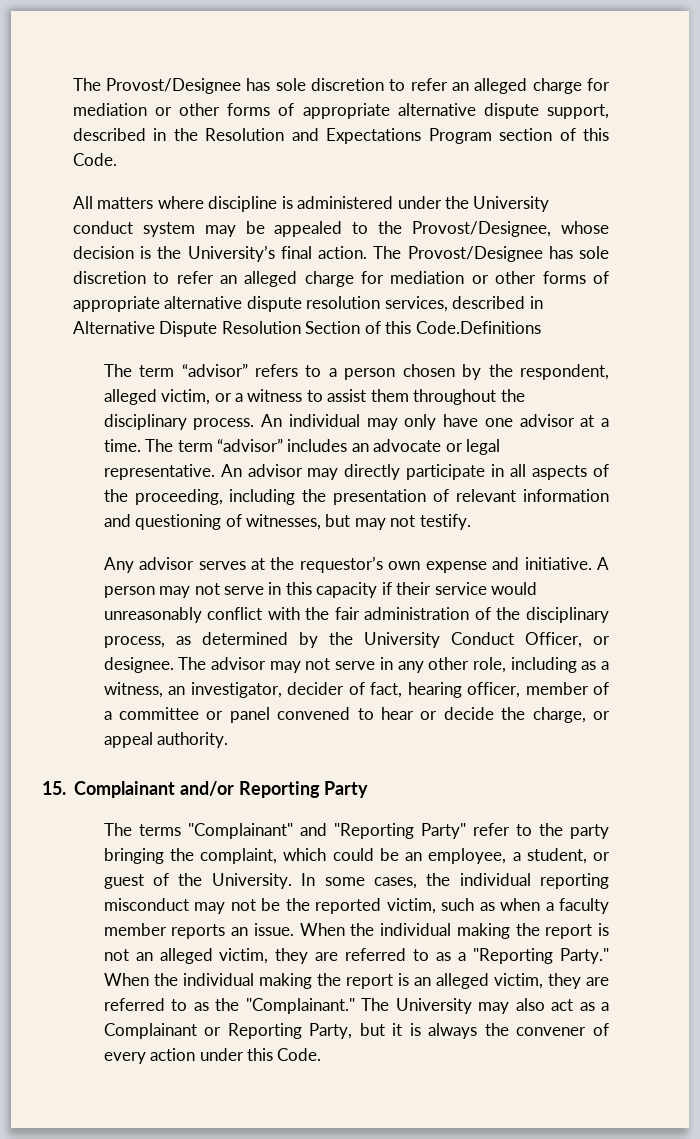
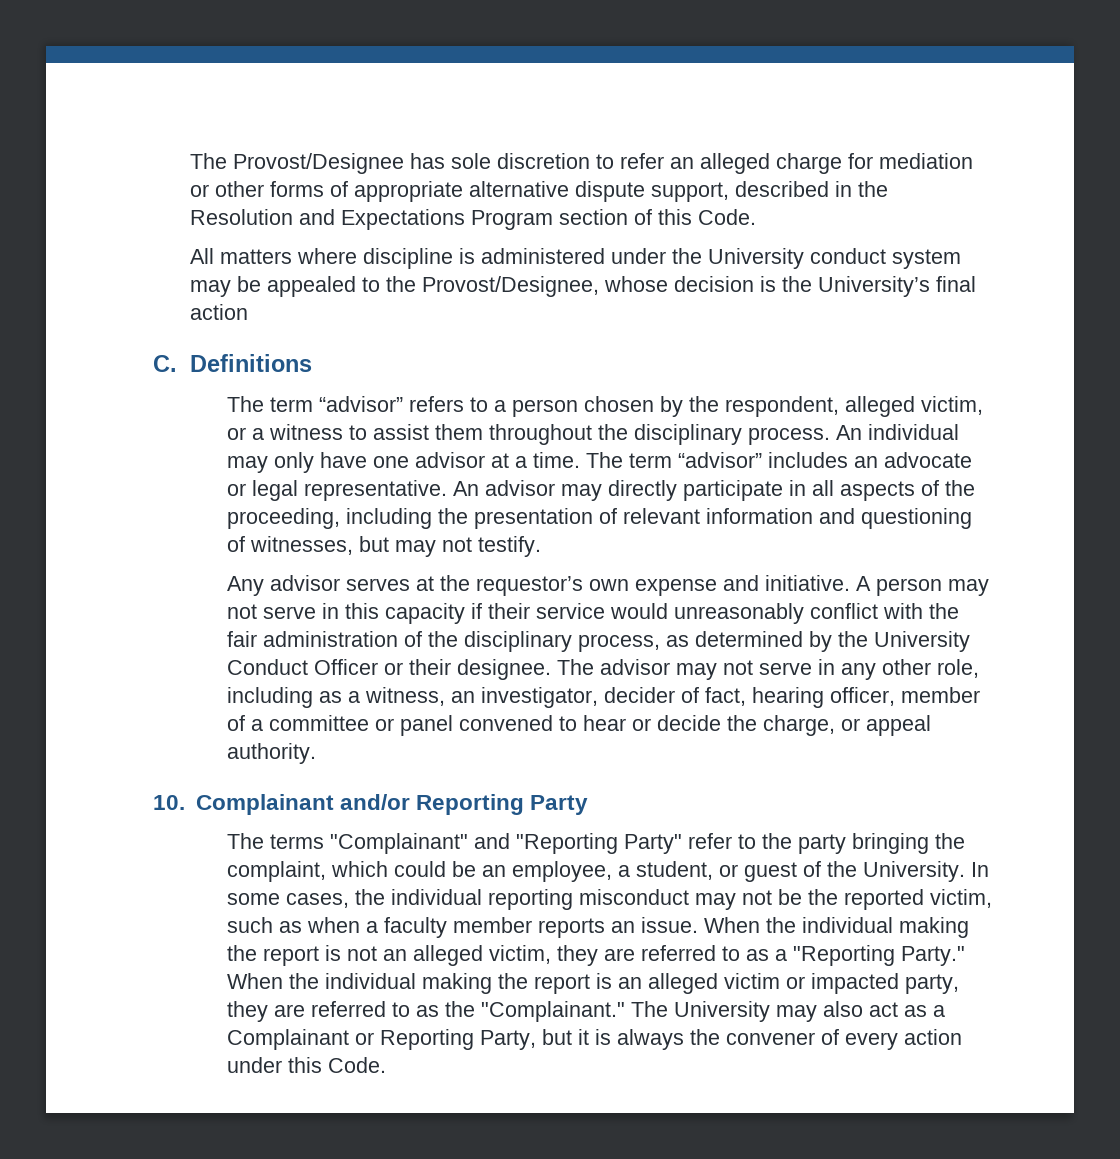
[318,246,609,262] [72,271,609,287] [72,296,543,312] [72,321,541,337] action. The Provost/Designee has sole discretion to refer an alleged charge for mediation or other forms of appropriate alternative dispute resolution services, described in Alternative Dispute Resolution Section of this Code.Definitions -> [189,304,248,320] [153,354,312,372] action // C. Definitions
[524,632,611,648] Officer, or -> [313,659,451,675] Officer or their
[42,781,66,795] 15. -> [153,795,185,810] 10.
[493,973,543,989] victim, -> [723,973,959,994] victim or impacted party,

